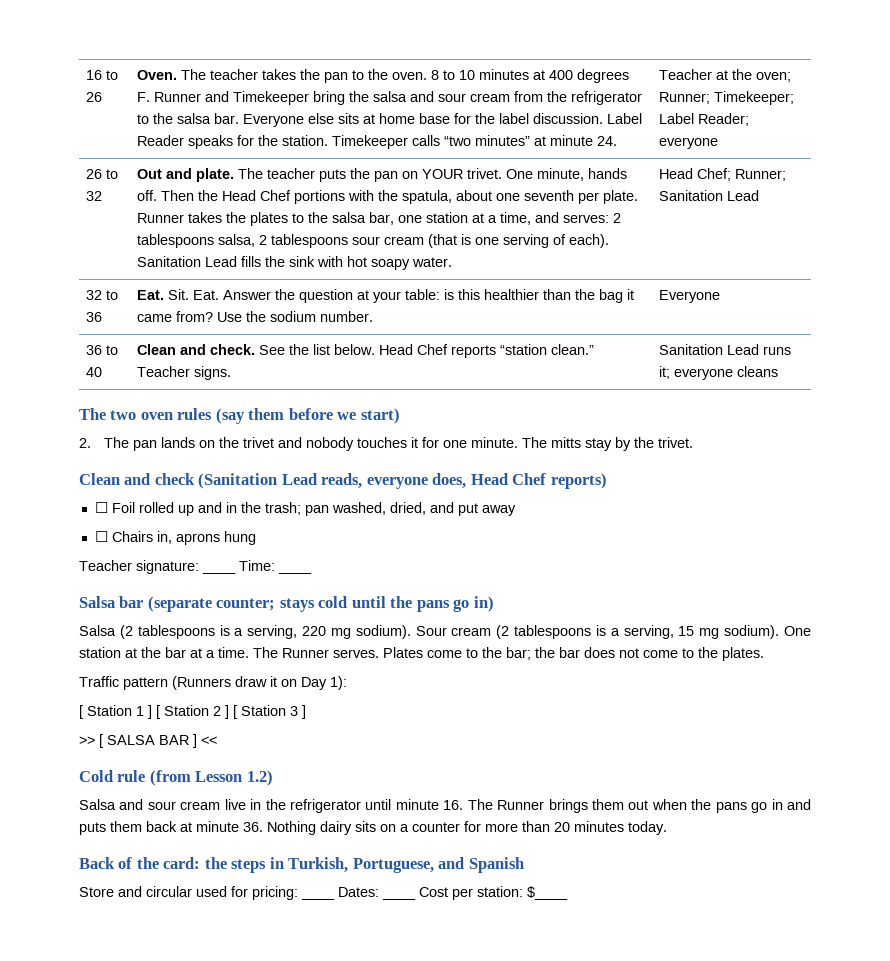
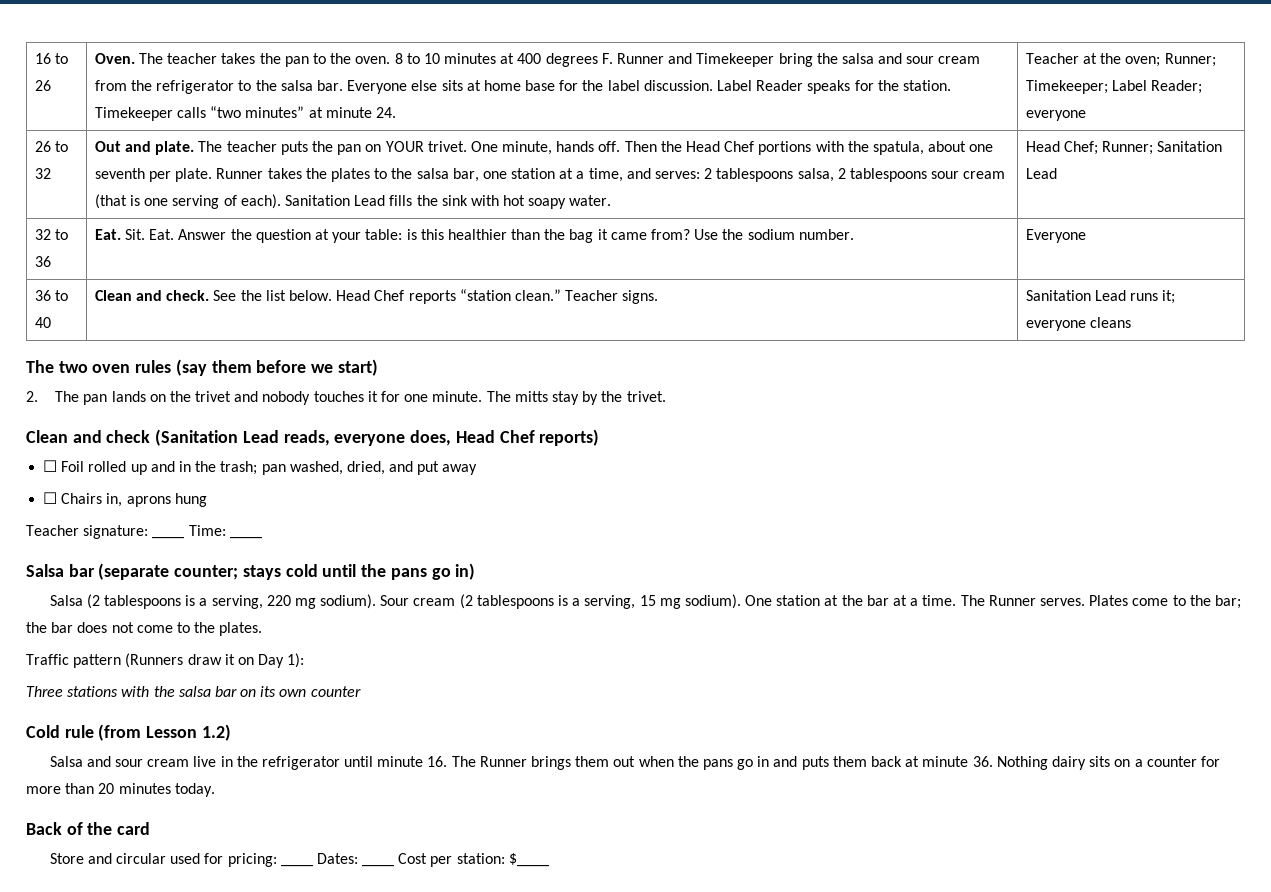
[79,705,306,719] [79,734,217,748] [ Station 1 ] [ Station 2 ] [ Station 3 ] // >> [ SALSA BAR ] << -> [26,686,361,697] Three stations with the salsa bar on its own counter
[163,857,524,873] card: the steps in Turkish, Portuguese, and Spanish -> [117,822,151,835] card

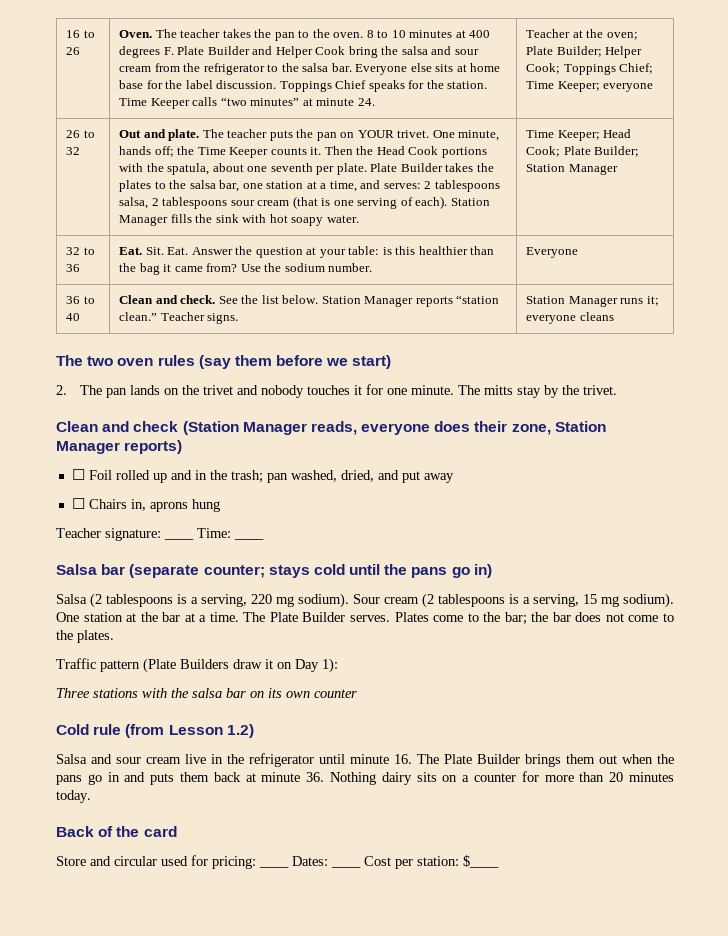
[616,53,775,67] Runner and Timekeeper -> [177,46,346,58] Plate Builder and Helper Cook
[716,80,804,91] Label Reader -> [279,80,367,92] Toppings Chief
[94,107,173,121] Timekeeper -> [119,98,190,109] Time Keeper
[1164,53,1216,67] [1025,80,1203,94] Runner; Timekeeper; Label Reader; -> [526,46,643,58] [526,63,654,75] [526,81,600,92] Plate Builder; Helper Cook; Toppings Chief; Time Keeper;
[598,141,621,152] off. -> [154,146,322,158] off; the Time Keeper counts it.
[724,141,755,152] Chef -> [408,146,439,155] Cook
[216,168,264,179] Runner -> [370,163,443,172] Plate Builder
[284,195,386,206] Sanitation Lead -> [450,198,490,206] [119,215,169,226] Station Manager
[1025,141,1223,155] [1025,168,1057,179] Head Chef; Runner; Sanitation Lead -> [526,129,632,141] [526,146,640,157] [526,164,618,175] Time Keeper; Head Cook; Plate Builder; Station Manager
[336,290,405,301] Head Chef -> [321,296,414,307] Station Manager
[1025,290,1127,301] Sanitation Lead -> [526,296,618,307] Station Manager
[155,429,535,446] (Sanitation Lead reads, everyone does, Head Chef -> [182,421,606,435] [56,441,120,454] (Station Manager reads, everyone does their zone, Station Manager
[988,595,1036,606] Runner -> [269,612,346,622] Plate Builder
[125,653,184,668] (Runners -> [143,658,229,673] (Plate Builders
[479,756,527,767] Runner -> [444,754,520,764] Plate Builder

